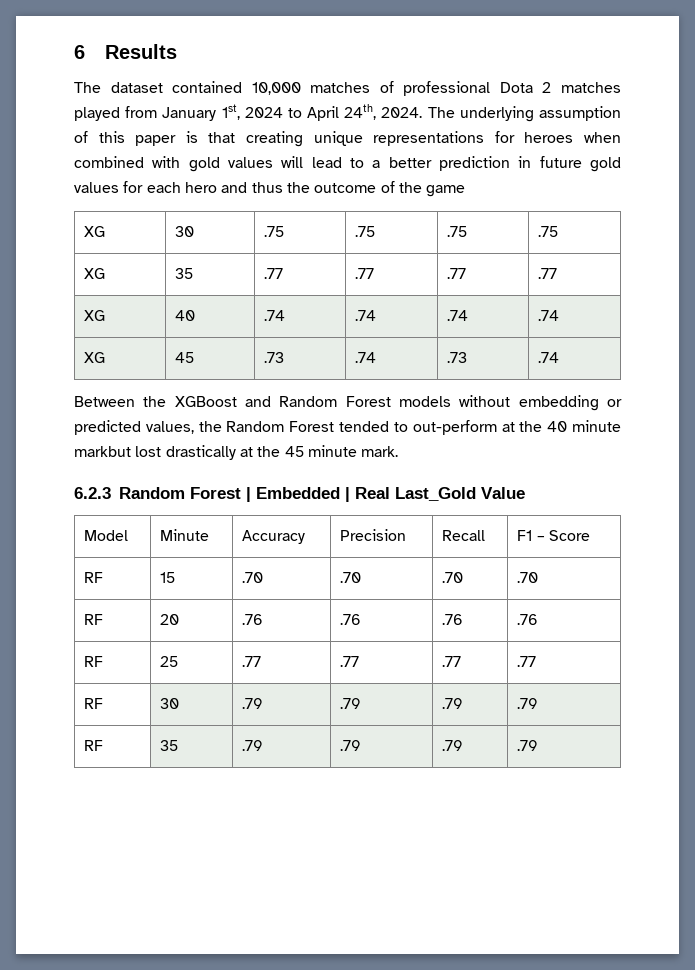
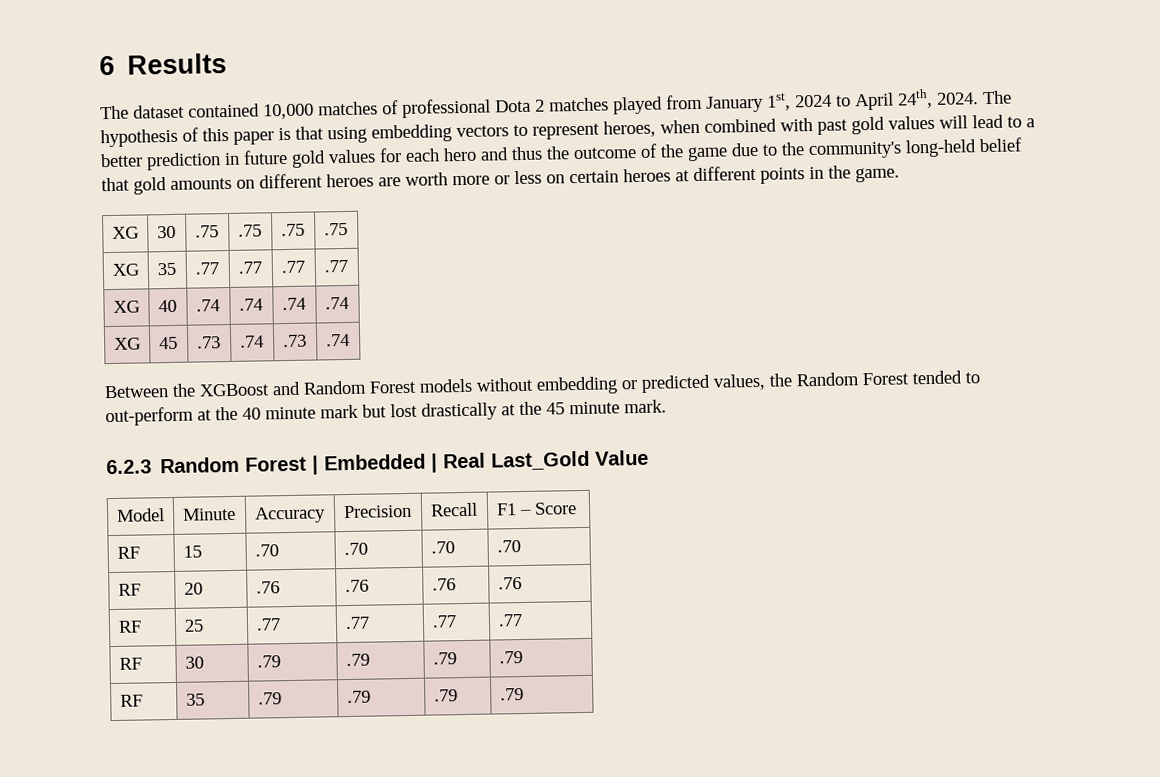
[459,106,621,122] underlying assumption -> [100,128,178,148] hypothesis
[246,131,574,147] creating unique representations for heroes -> [327,120,656,144] using embedding vectors to represent heroes,
(181, 162) none -> [817,119,848,135] past
(466, 191) none -> [731,137,1023,160] [101,165,900,195] due to the community's long-held belief that gold amounts on different heroes are worth more or less on certain heroes at different points in the game.
[74,446,131,457] markbut -> [320,404,387,419] mark but

